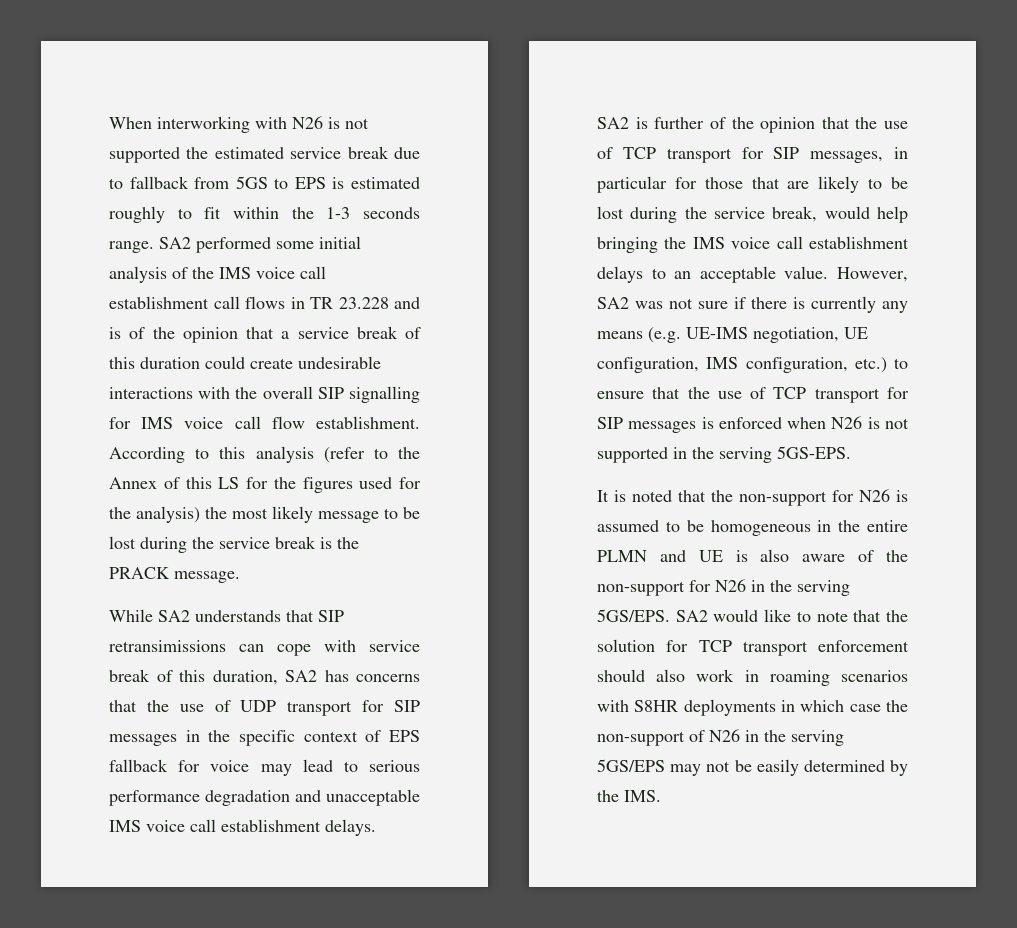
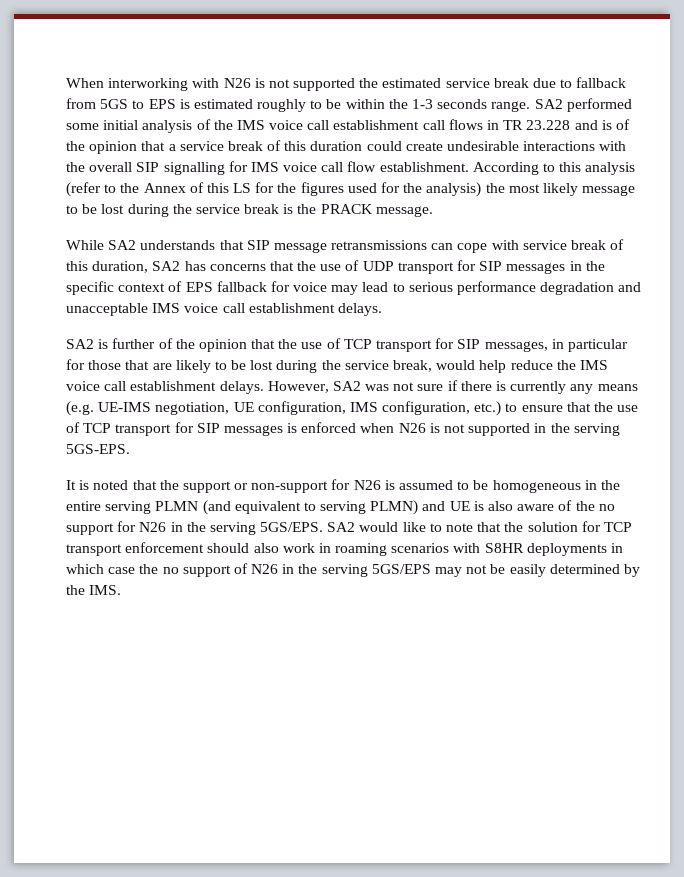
[204,207,222,219] fit -> [326,99,342,109] be
[109,640,226,652] retransimissions -> [273,240,428,253] message retransmissions
[597,236,909,253] [597,266,829,283] bringing the IMS voice call establishment delays to an acceptable value. -> [510,360,608,370] [66,381,264,394] reduce the IMS voice call establishment delays.
(733, 496) none -> [182,481,249,493] support or
[597,550,647,562] PLMN -> [105,500,419,515] serving PLMN (and equivalent to serving PLMN)
[597,581,685,596] non-support -> [598,504,615,511] [66,523,114,535] no support
[597,731,685,746] non-support -> [162,565,231,577] no support

